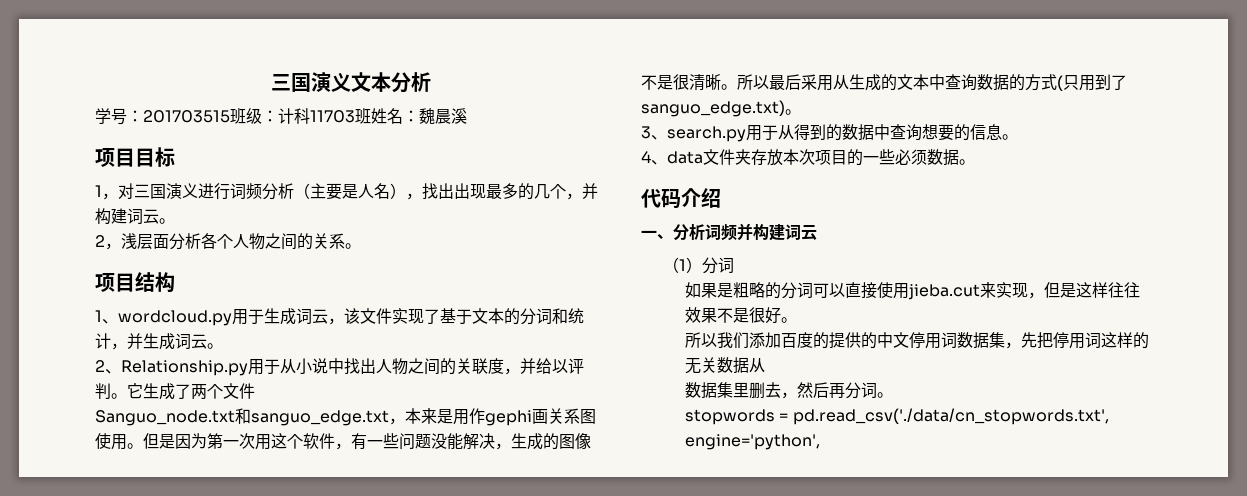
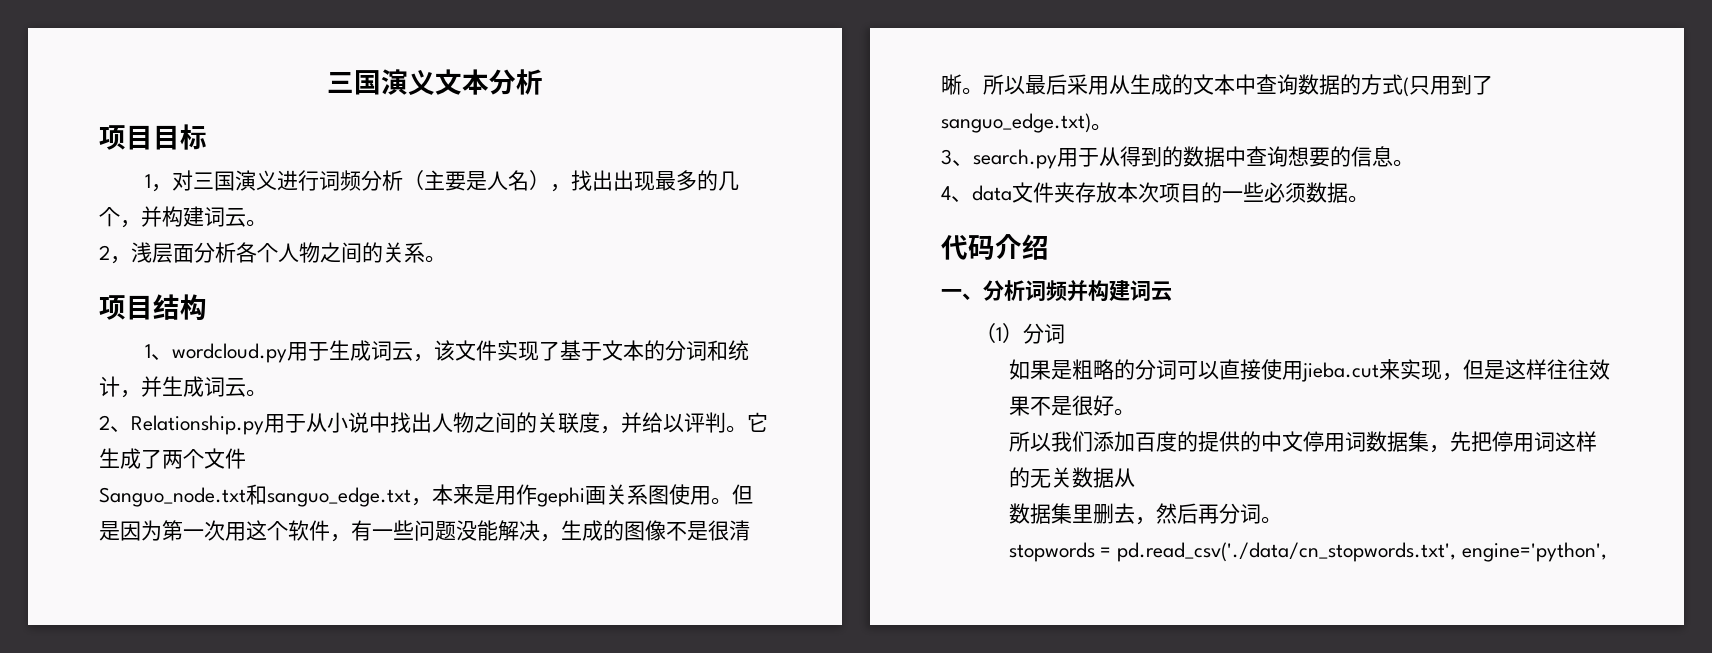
[95,108,467,125] // 学号：201703515班级：计科11703班姓名：魏晨溪 -> (543, 82) none

